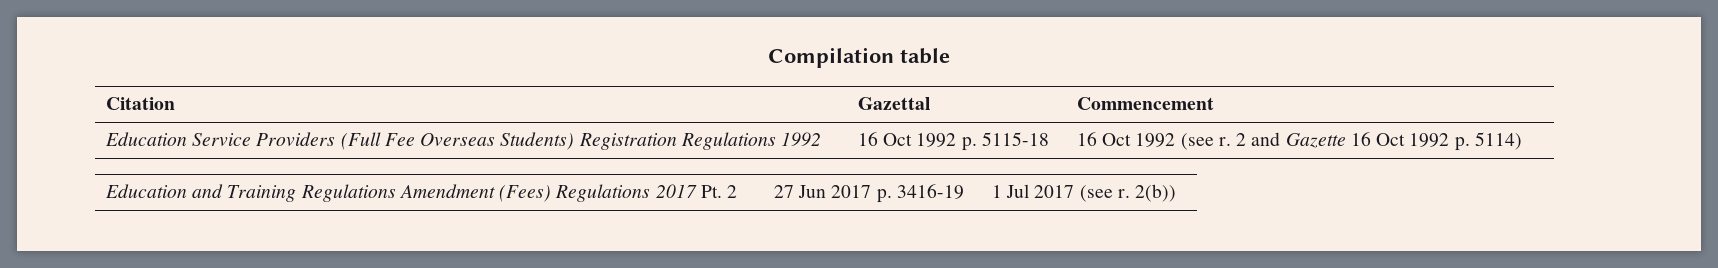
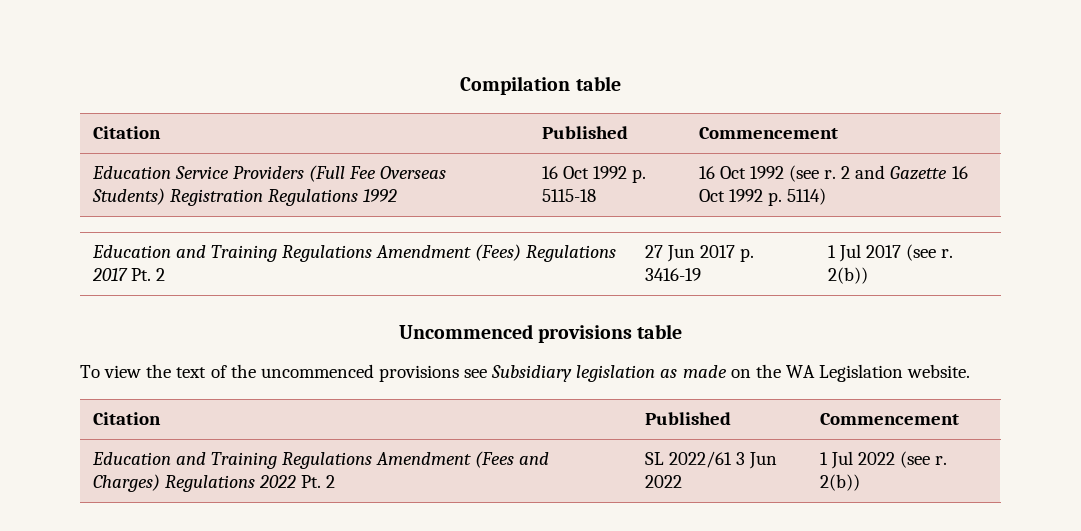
[857,97,930,110] Gazettal -> [541,126,628,139] Published
(1177, 193) none -> [398,324,683,343] [80,364,971,382] [92,412,161,425] [644,412,731,425] [819,413,959,425] [91,451,550,469] [92,474,336,492] [644,451,777,469] [644,475,682,488] [819,451,948,469] [819,474,860,491] // Uncommenced provisions table // To view the text of the uncommenced provisions see Subsidiary legislation as made on the WA Legislation website. // Citation | Published | Commencement // Education and Training Regulations Amendment (Fees and Charges) Regulations 2022 Pt. 2 | SL 2022/61 3 Jun 2022 | 1 Jul 2022 (see r. 2(b))

